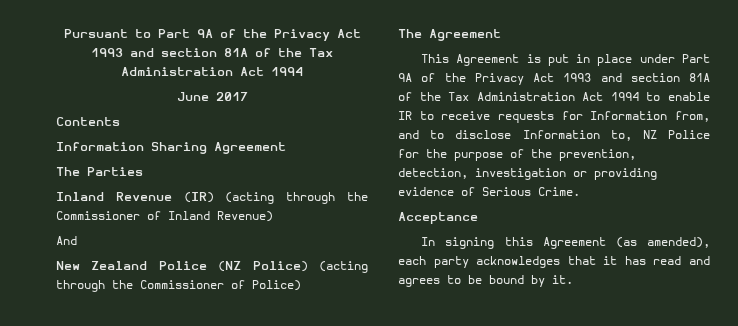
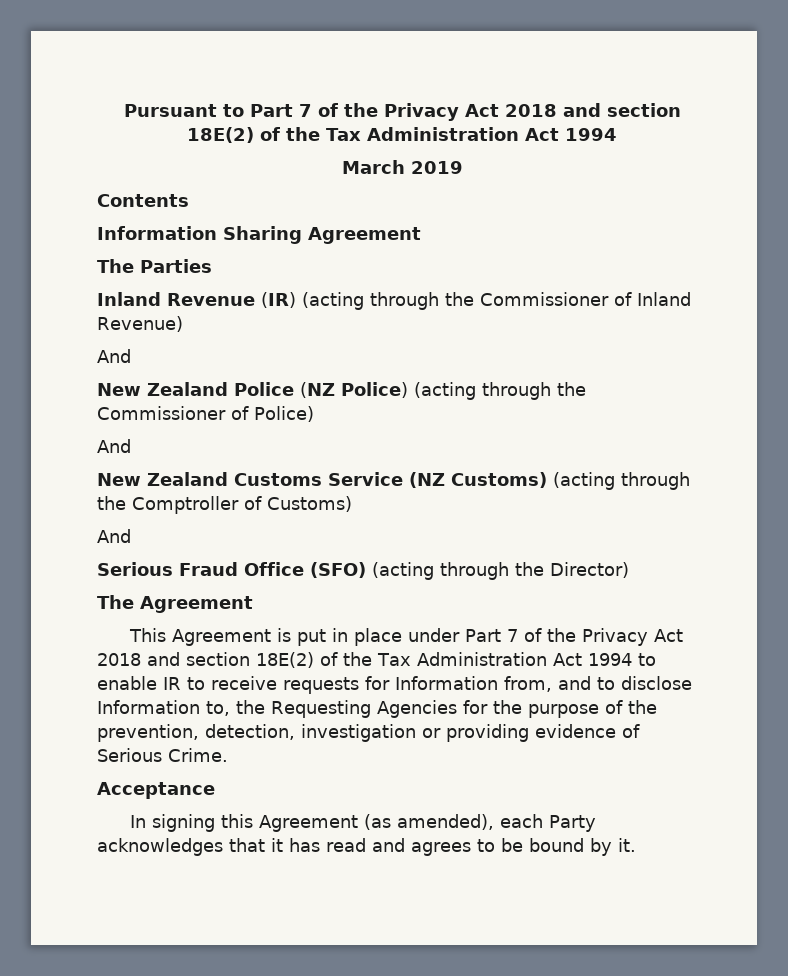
[196,29,361,41] [91,48,248,57] 9A of the Privacy Act 1993 and section 81A -> [298,103,681,121] [186,127,254,143] 7 of the Privacy Act 2018 and section 18E(2)
[176,92,248,101] June 2017 -> [341,160,463,174] March 2019
(301, 285) none -> [97,439,131,453] [97,472,690,490] [97,496,352,514] [97,529,131,543] [97,562,629,580] // And // New Zealand Customs Service (NZ Customs) (acting through the Comptroller of Customs) // And // Serious Fraud Office (SFO) (acting through the Director)
[398,73,710,85] 9A of the Privacy Act 1993 and section 81A -> [506,628,683,646] [97,652,314,668] 7 of the Privacy Act 2018 and section 18E(2)
[642,130,710,139] NZ Police -> [236,700,457,718] the Requesting Agencies
[433,256,469,268] party -> [548,815,596,832] Party

